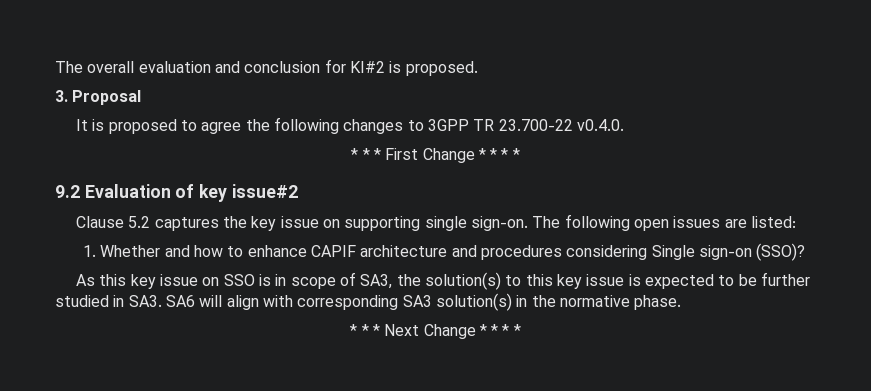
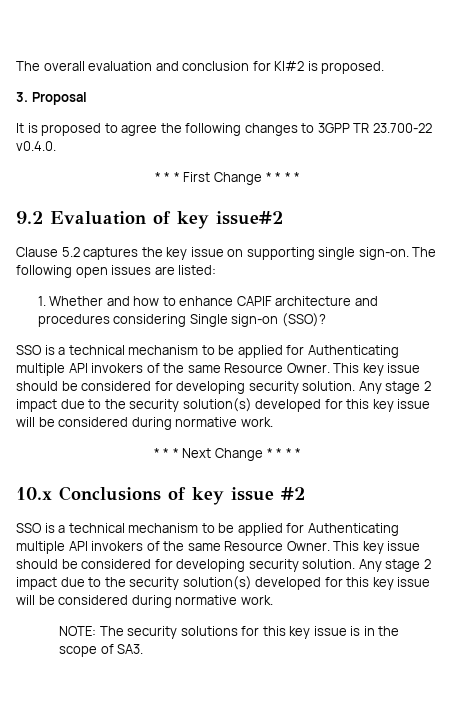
[76,272,810,290] [55,293,682,311] As this key issue on SSO is in scope of SA3, the solution(s) to this key issue is expected to be further studied in SA3. SA6 will align with corresponding SA3 solution(s) in the normative phase. -> [16,345,399,358] [16,363,421,376] [16,381,431,394] [16,398,431,412] [16,417,273,430] SSO is a technical mechanism to be applied for Authenticating multiple API invokers of the same Resource Owner. This key issue should be considered for developing security solution. Any stage 2 impact due to the security solution(s) developed for this key issue will be considered during normative work.
(521, 330) none -> [16,486,305,505] [16,523,399,536] [16,541,421,554] [16,559,431,572] [16,576,431,590] [16,595,273,608] [59,626,400,639] [59,644,144,657] // 10.x Conclusions of key issue #2 // SSO is a technical mechanism to be applied for Authenticating multiple API invokers of the same Resource Owner. This key issue should be considered for developing security solution. Any stage 2 impact due to the security solution(s) developed for this key issue will be considered during normative work. // NOTE: The security solutions for this key issue is in the scope of SA3.

